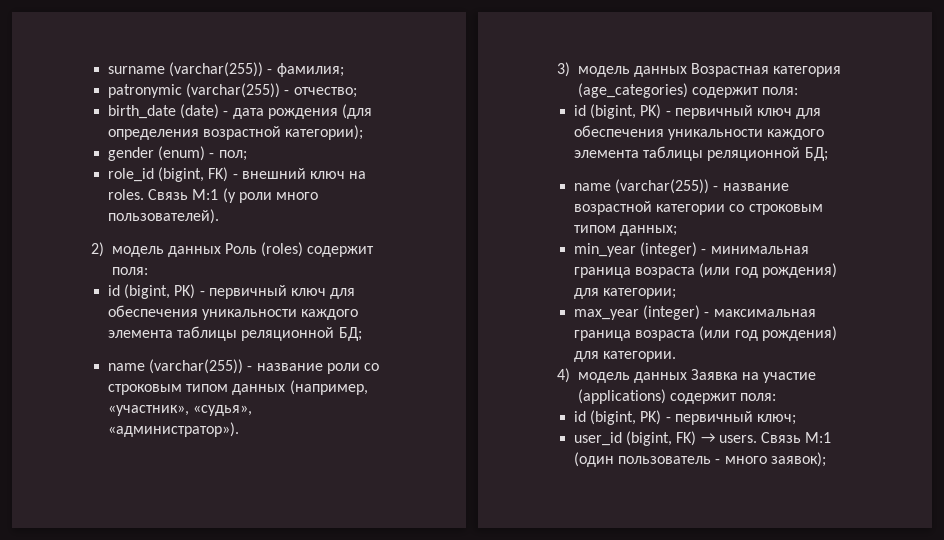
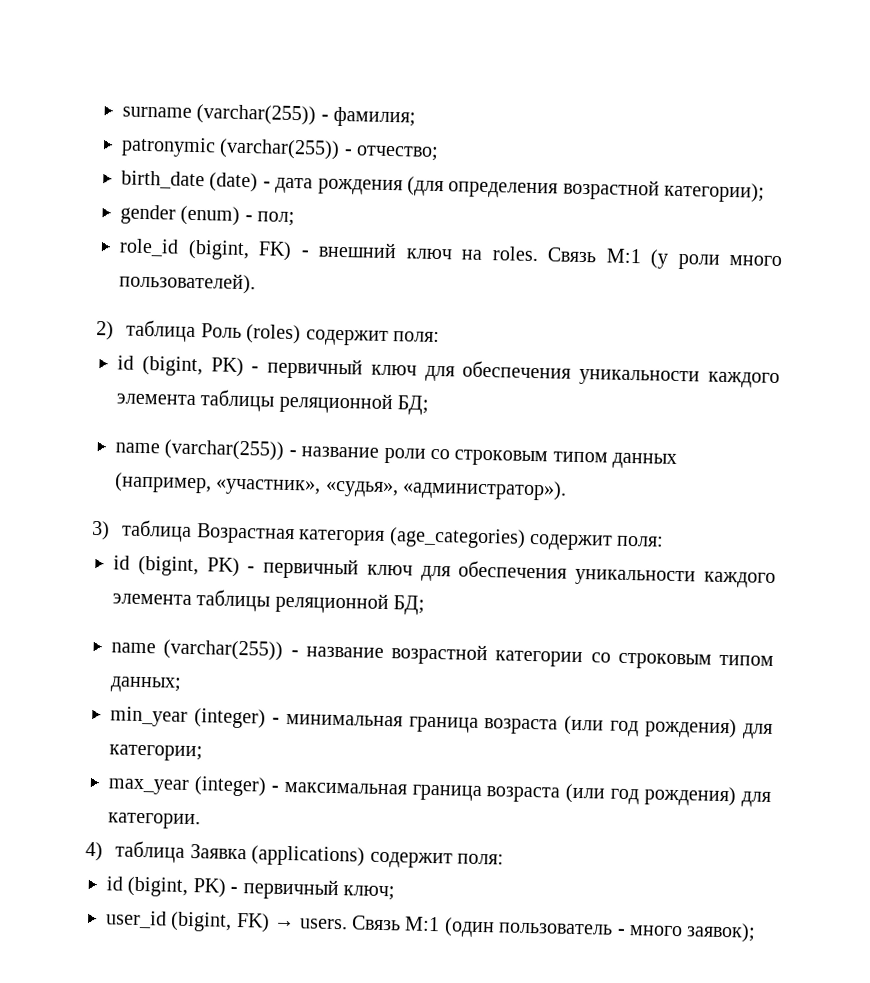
[111,246,221,257] модель данных -> [126,319,197,343] таблица
[577,66,687,77] модель данных -> [121,519,193,543] таблица
[577,369,817,383] модель данных Заявка на участие -> [115,840,247,863] таблица Заявка

